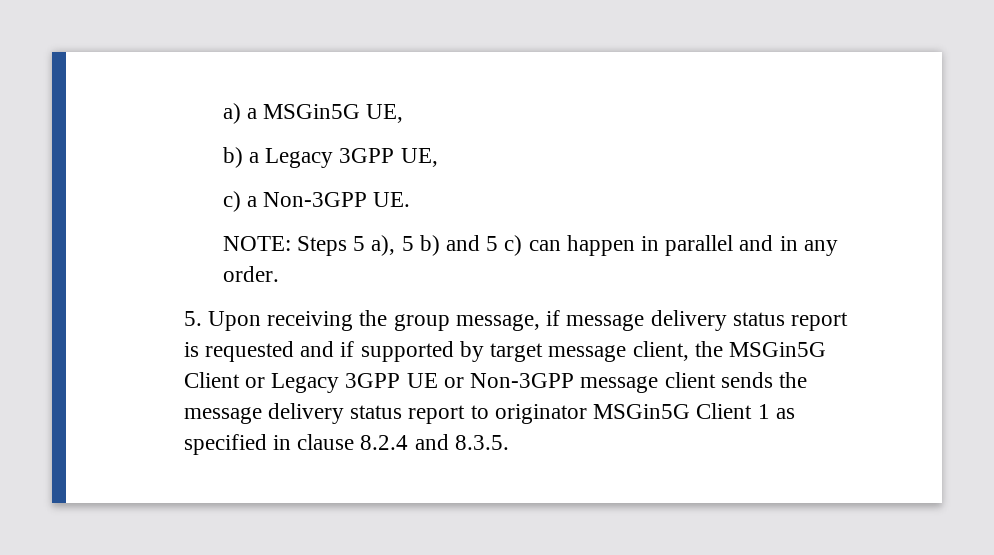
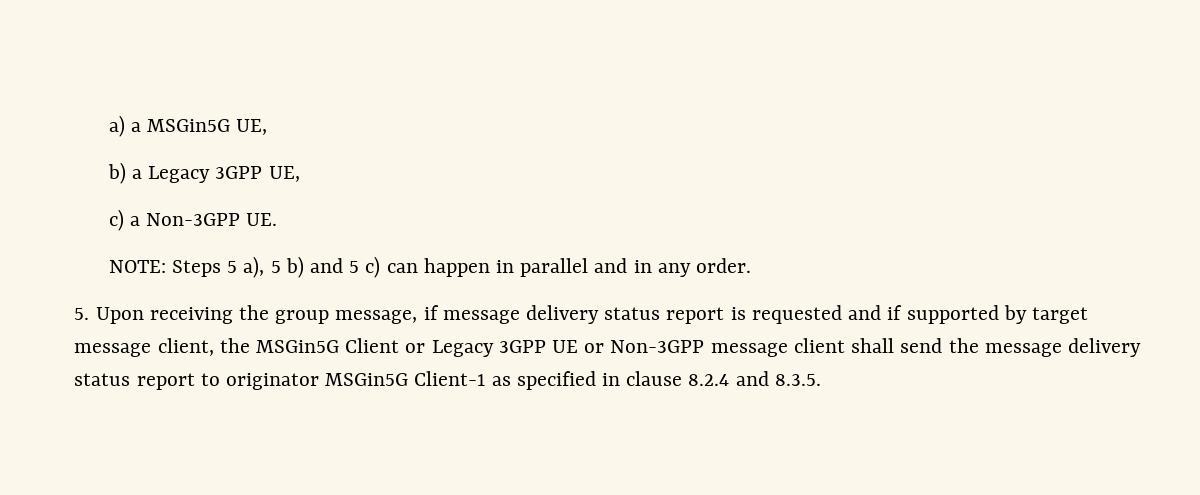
[720,372,773,388] sends -> [851,338,943,353] shall send
[696,403,770,419] Client 1 -> [414,371,486,386] Client-1

